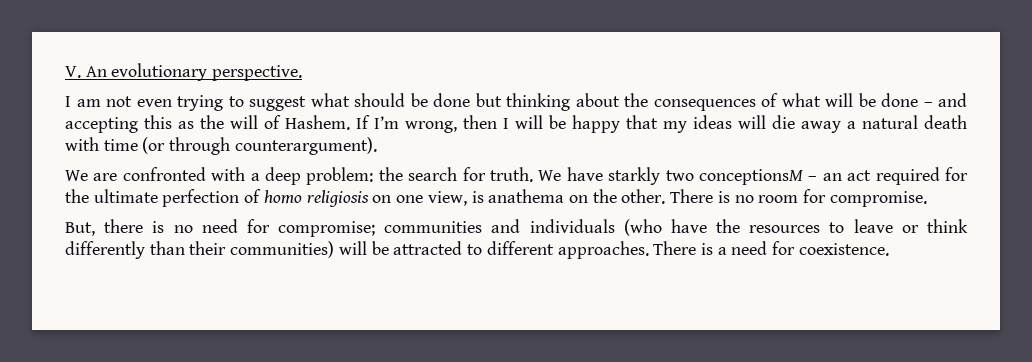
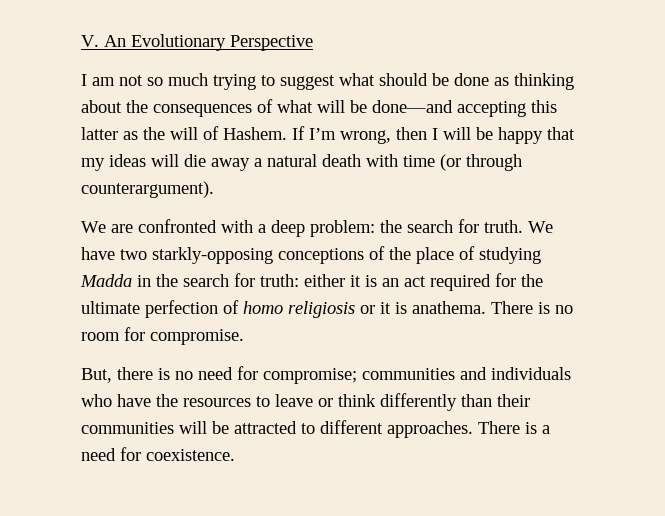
[111,63,303,81] evolutionary perspective. -> [131,34,313,51] Evolutionary Perspective
[136,99,172,107] even -> [147,73,208,86] so much
[475,93,502,107] but -> [494,77,509,86] as
[881,93,967,107] done – and -> [372,100,453,113] done—and
(172, 122) none -> [81,127,118,140] latter
[608,167,818,185] starkly two conceptionsM – -> [120,246,541,264] [80,273,377,287] two starkly-opposing conceptions of the place of studying Madda in the search for truth: either it is
[372,189,666,206] on one view, is anathema on the other. -> [360,301,486,314] or it is anathema.
[623,219,662,236] (who -> [81,394,112,407] who
[230,241,335,258] communities) -> [81,422,174,434] communities

